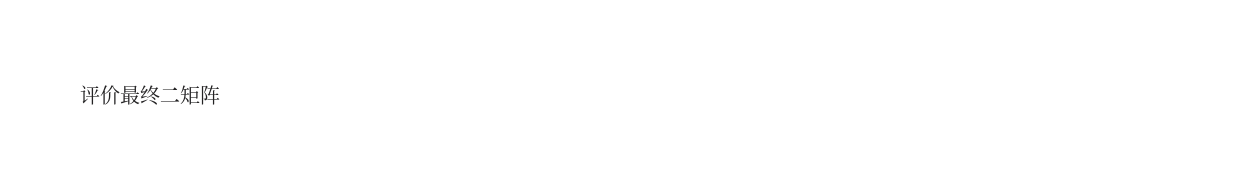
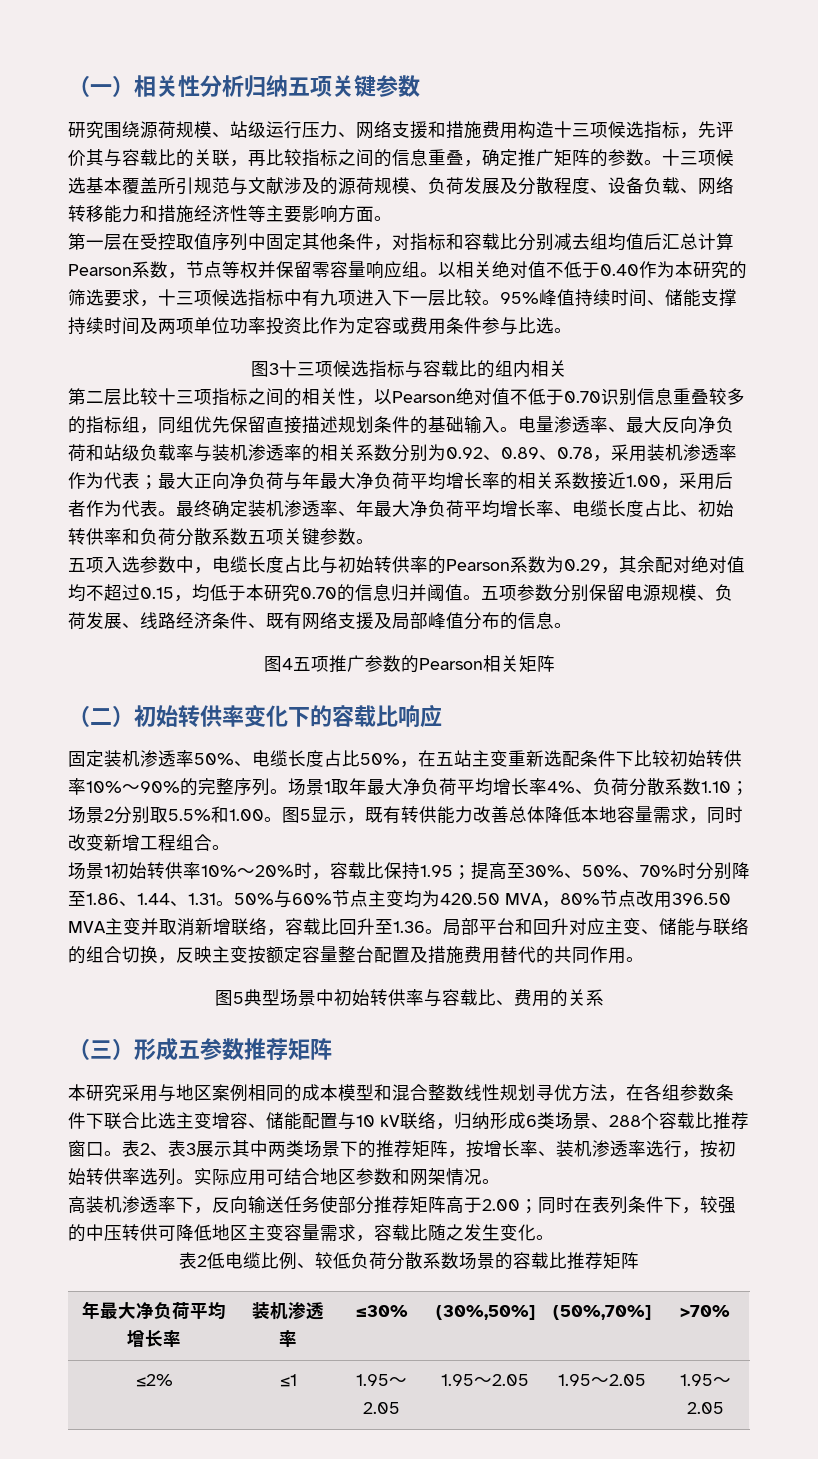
[80,85,220,106] 评价最终二矩阵 -> [68,75,420,98] [68,121,734,139] [68,149,734,167] [68,177,734,195] [68,205,392,223] [68,233,734,251] [68,261,747,279] [68,289,737,307] [68,317,572,335] [251,360,567,378] [68,388,745,406] [68,416,734,434] [68,444,737,462] [68,472,733,490] [68,500,734,518] [68,528,374,546] [68,556,745,574] [68,584,733,602] [68,612,572,630] [263,655,555,673] [68,704,442,728] [68,750,742,768] [68,778,749,796] [68,806,743,824] [68,834,230,851] [68,862,750,880] [68,890,731,908] [68,918,749,936] [68,946,644,964] [214,989,604,1007] [68,1038,332,1061] [68,1084,734,1102] [68,1112,749,1130] [68,1140,736,1158] [68,1168,500,1186] [68,1195,736,1214] [68,1224,554,1242] [179,1252,639,1270] [82,1301,226,1320] [127,1330,181,1348] [252,1302,324,1320] [279,1330,297,1347] [355,1305,408,1317] [435,1305,535,1320] [553,1305,651,1320] [680,1305,730,1318] [135,1374,173,1387] [279,1374,297,1387] [356,1374,407,1386] [363,1402,400,1414] [441,1374,529,1386] [558,1374,646,1386] [679,1374,731,1386] [686,1402,724,1414] （一）相关性分析归纳五项关键参数 // 研究围绕源荷规模、站级运行压力、网络支援和措施费用构造十三项候选指标，先评价其与容载比的关联，再比较指标之间的信息重叠，确定推广矩阵的参数。十三项候选基本覆盖所引规范与文献涉及的源荷规模、负荷发展及分散程度、设备负载、网络转移能力和措施经济性等主要影响方面。 // 第一层在受控取值序列中固定其他条件，对指标和容载比分别减去组均值后汇总计算Pearson系数，节点等权并保留零容量响应组。以相关绝对值不低于0.40作为本研究的筛选要求，十三项候选指标中有九项进入下一层比较。95%峰值持续时间、储能支撑持续时间及两项单位功率投资比作为定容或费用条件参与比选。 // 图3十三项候选指标与容载比的组内相关 // 第二层比较十三项指标之间的相关性，以Pearson绝对值不低于0.70识别信息重叠较多的指标组，同组优先保留直接描述规划条件的基础输入。电量渗透率、最大反向净负荷和站级负载率与装机渗透率的相关系数分别为0.92、0.89、0.78，采用装机渗透率作为代表；最大正向净负荷与年最大净负荷平均增长率的相关系数接近1.00，采用后者作为代表。最终确定装机渗透率、年最大净负荷平均增长率、电缆长度占比、初始转供率和负荷分散系数五项关键参数。 // 五项入选参数中，电缆长度占比与初始转供率的Pearson系数为0.29，其余配对绝对值均不超过0.15，均低于本研究0.70的信息归并阈值。五项参数分别保留电源规模、负荷发展、线路经济条件、既有网络支援及局部峰值分布的信息。 // 图4五项推广参数的Pearson相关矩阵 // （二）初始转供率变化下的容载比响应 // 固定装机渗透率50%、电缆长度占比50%，在五站主变重新选配条件下比较初始转供率10%～90%的完整序列。场景1取年最大净负荷平均增长率4%、负荷分散系数1.10；场景2分别取5.5%和1.00。图5显示，既有转供能力改善总体降低本地容量需求，同时改变新增工程组合。 // 场景1初始转供率10%～20%时，容载比保持1.95；提高至30%、50%、70%时分别降至1.86、1.44、1.31。50%与60%节点主变均为420.50 MVA，80%节点改用396.50 MVA主变并取消新增联络，容载比回升至1.36。局部平台和回升对应主变、储能与联络的组合切换，反映主变按额定容量整台配置及措施费用替代的共同作用。 // 图5典型场景中初始转供率与容载比、费用的关系 // （三）形成五参数推荐矩阵 // 本研究采用与地区案例相同的成本模型和混合整数线性规划寻优方法，在各组参数条件下联合比选主变增容、储能配置与10 kV联络，归纳形成6类场景、288个容载比推荐窗口。表2、表3展示其中两类场景下的推荐矩阵，按增长率、装机渗透率选行，按初始转供率选列。实际应用可结合地区参数和网架情况。 // 高装机渗透率下，反向输送任务使部分推荐矩阵高于2.00；同时在表列条件下，较强的中压转供可降低地区主变容量需求，容载比随之发生变化。 // 表2低电缆比例、较低负荷分散系数场景的容载比推荐矩阵 // 年最大净负荷平均增长率 | 装机渗透率 | ≤30% | (30%,50%] | (50%,70%] | >70% // ≤2% | ≤1 | 1.95～2.05 | 1.95～2.05 | 1.95～2.05 | 1.95～2.05

